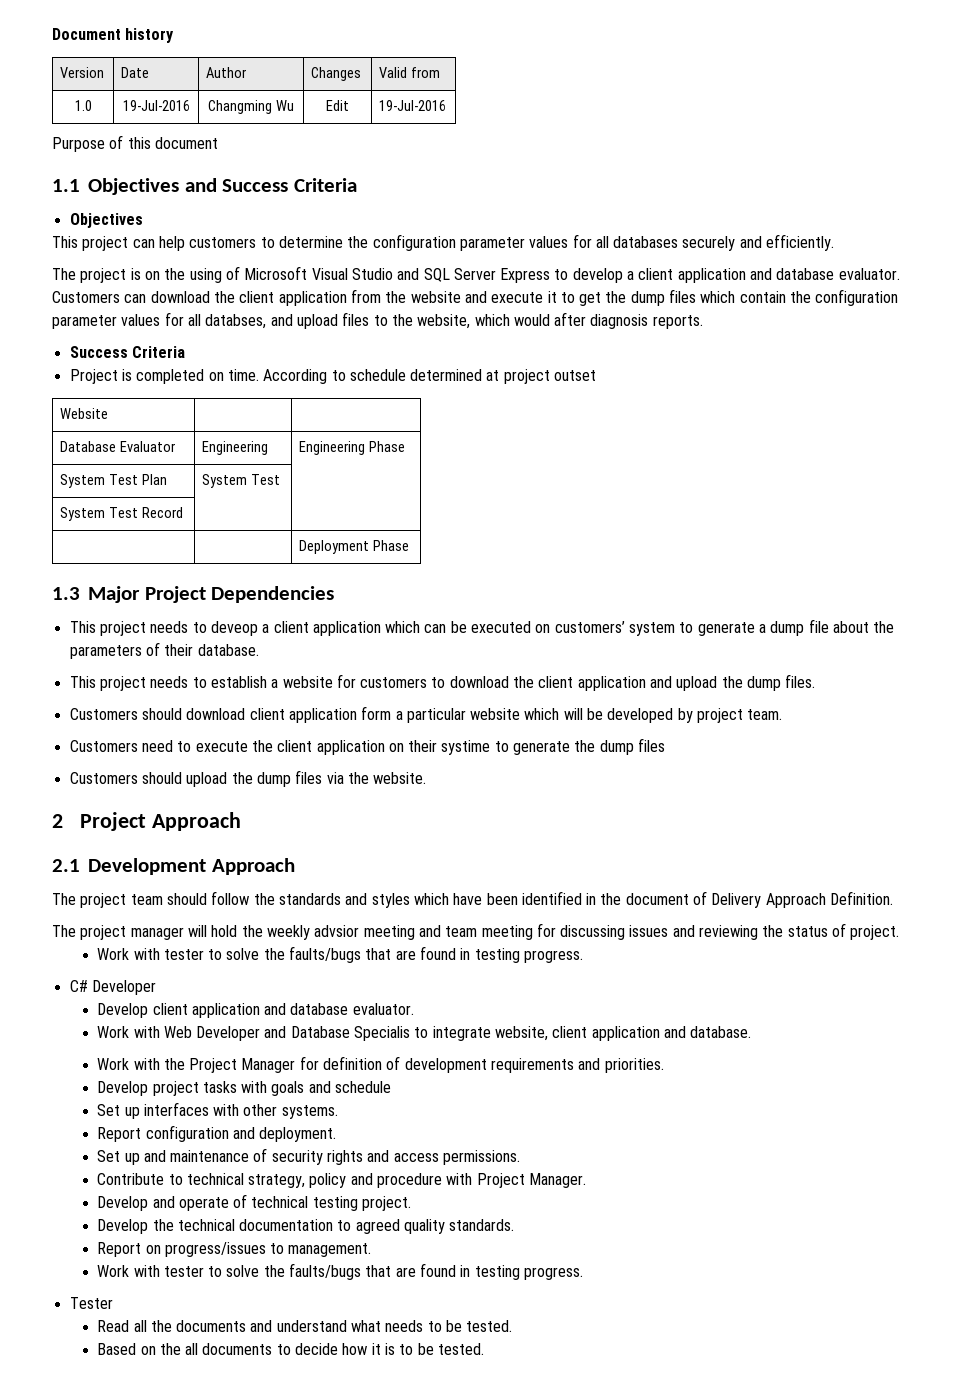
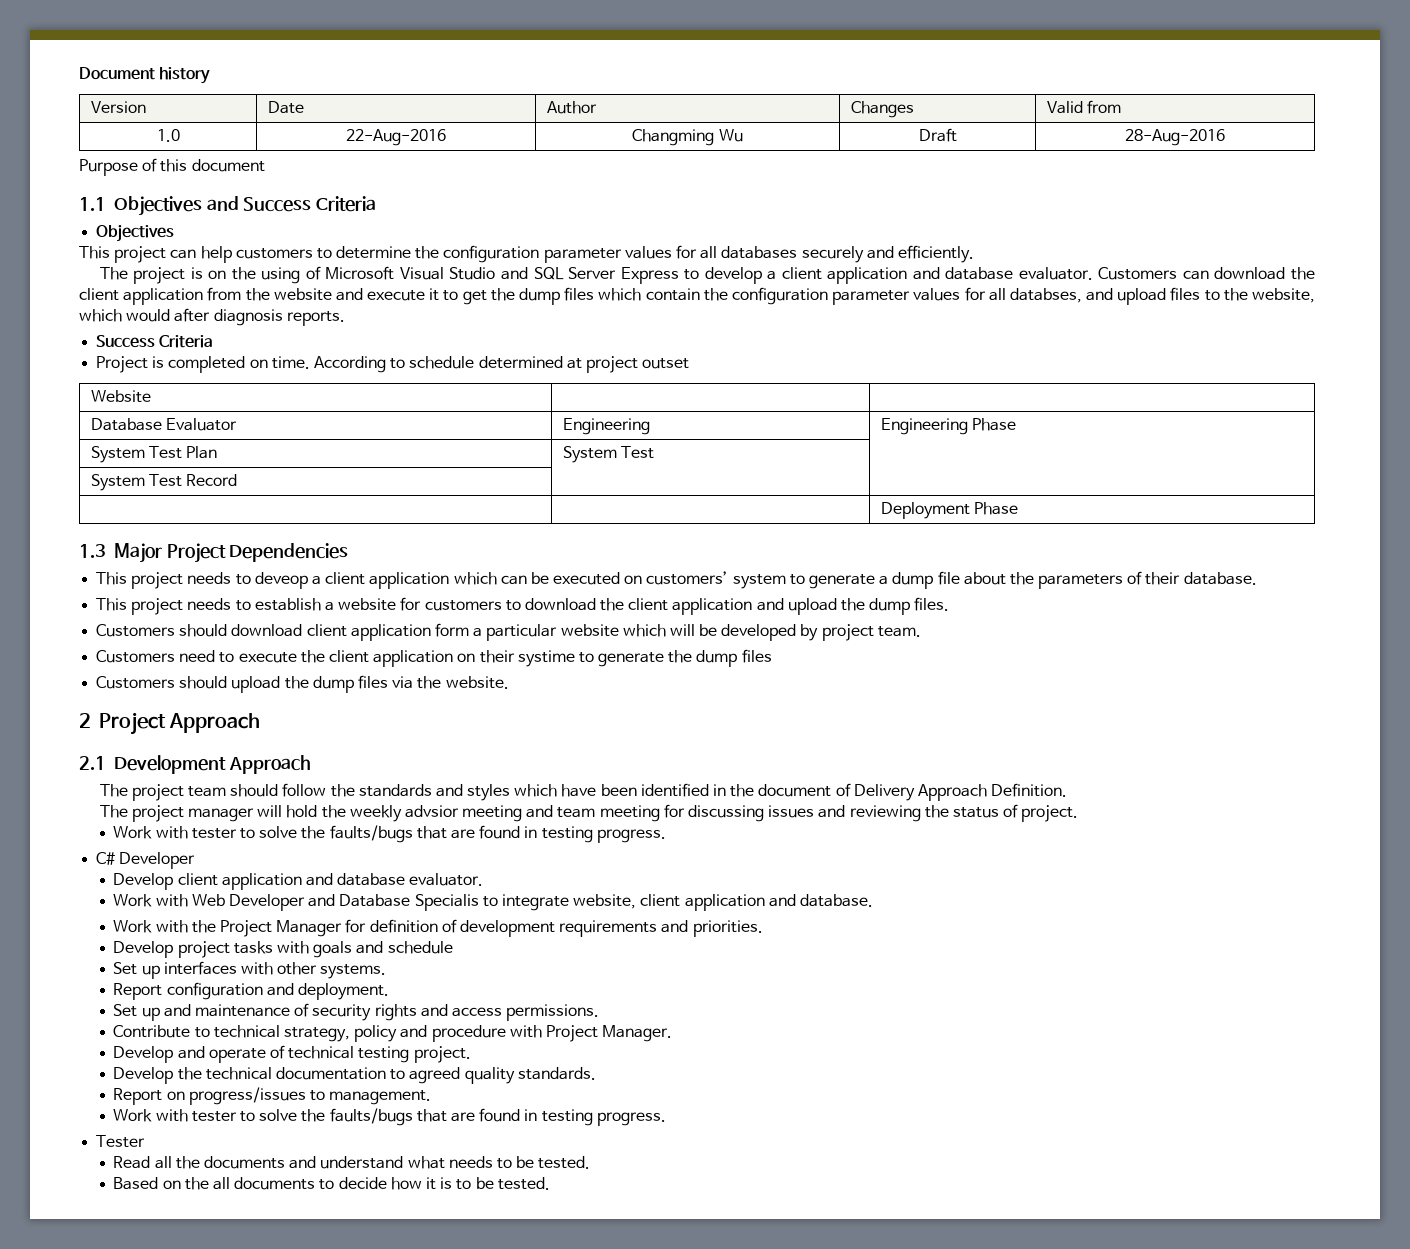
[122,100,190,111] 19-Jul-2016 -> [346,129,446,146] 22-Aug-2016
[326,100,349,111] [379,100,447,111] Edit | 19-Jul-2016 -> [918,128,957,142] [1124,129,1225,146] Draft | 28-Aug-2016

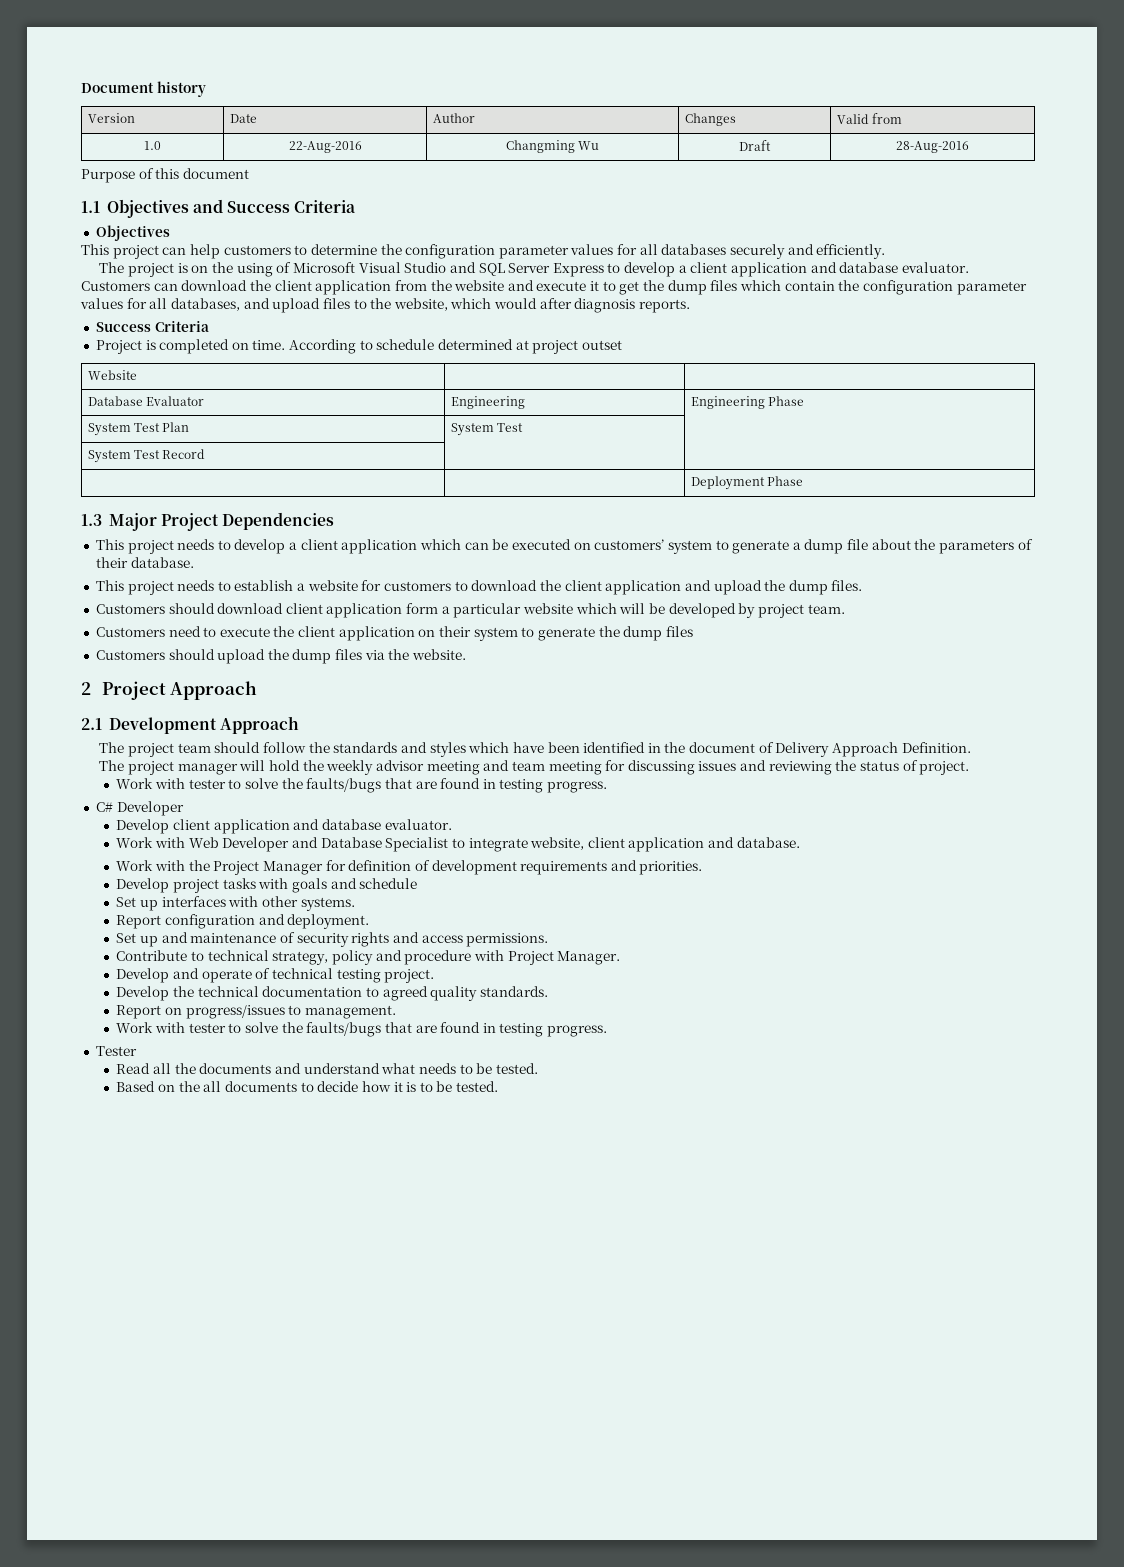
[1009,288,1082,303] databses, -> [170,298,240,311] databases,
[254,572,308,589] deveop -> [234,539,286,554] develop
[517,650,575,667] systime -> [473,627,518,641] system
[404,805,459,818] advsior -> [375,760,424,771] advisor
[414,894,479,911] Specialis -> [385,837,449,852] Specialist

